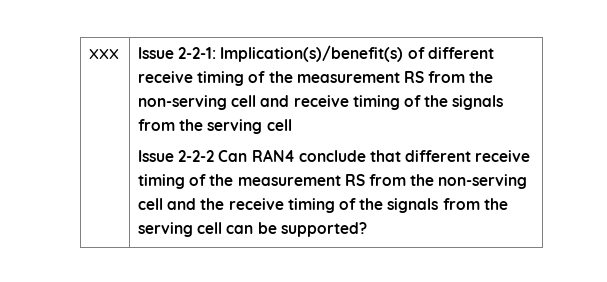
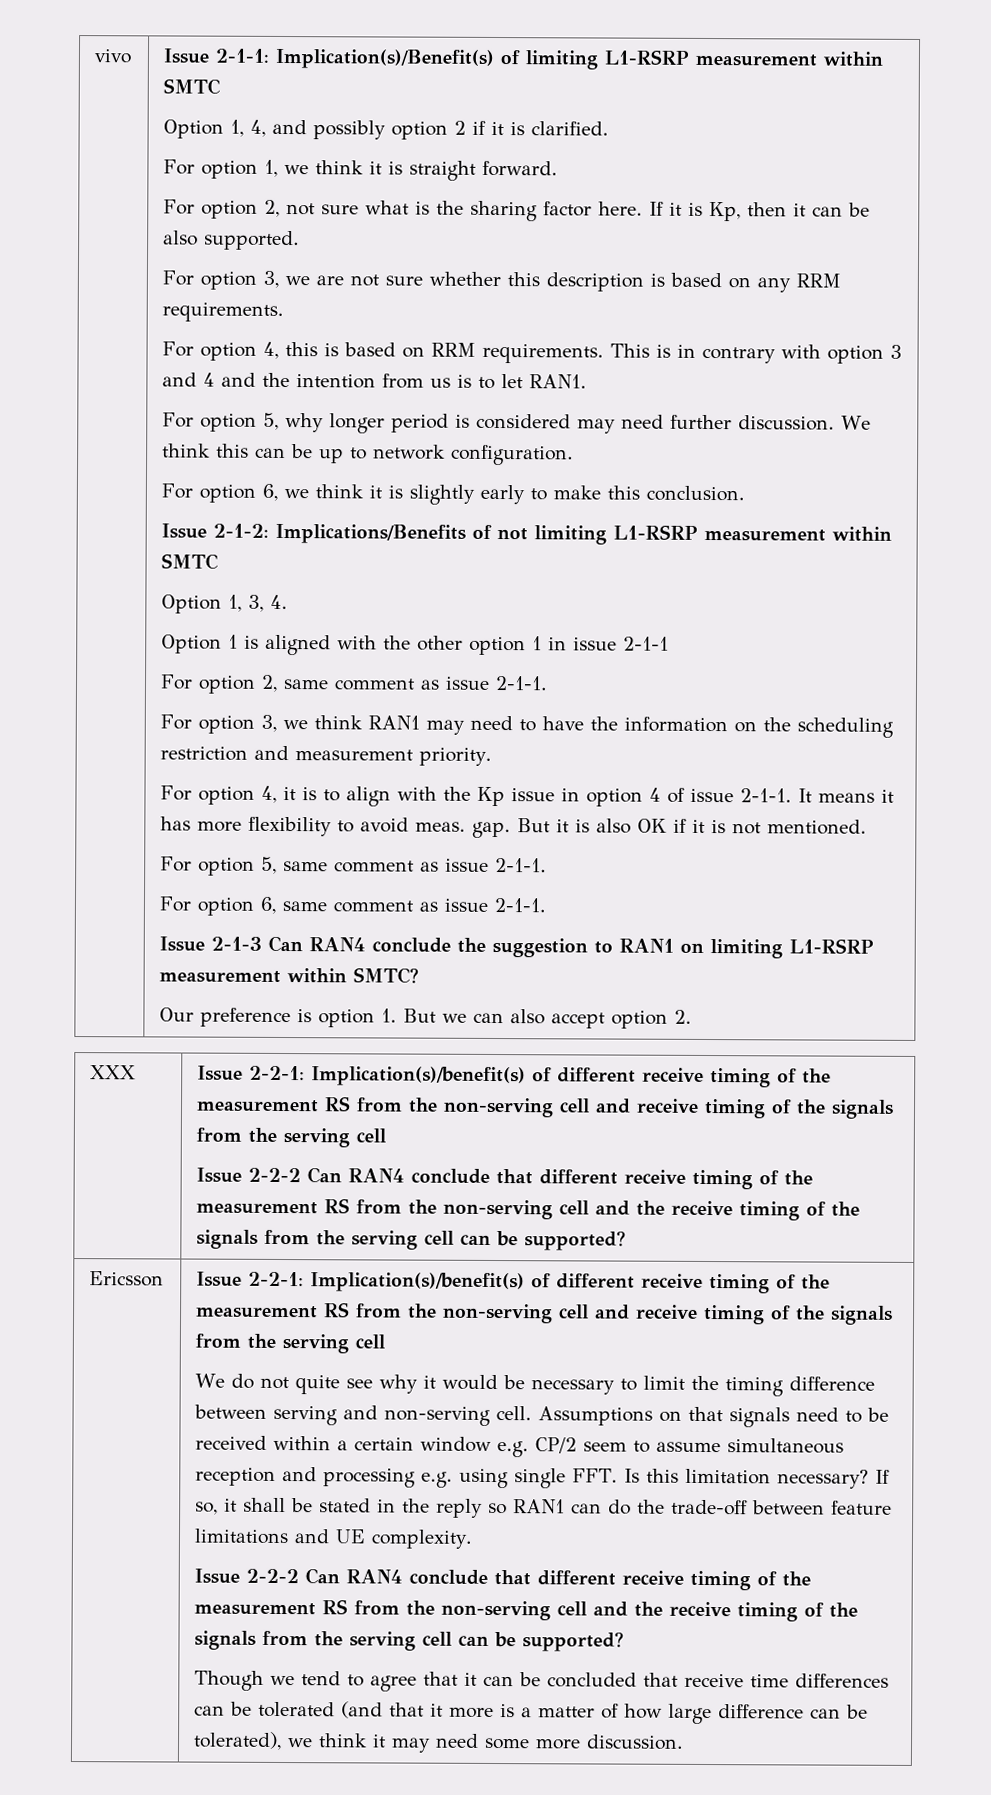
(89, 54) none -> [94,49,132,64] [163,48,884,70] [163,78,222,95] [163,119,610,140] [163,159,559,181] [163,199,871,222] [163,230,301,251] [162,270,842,293] [162,302,285,323] [162,341,903,364] [162,372,588,389] [162,412,872,434] [162,443,575,466] [161,483,746,505] [161,523,893,545] [161,553,220,570] [161,594,289,614] [161,634,670,656] [160,674,549,694] [160,714,895,738] [160,745,493,766] [160,785,895,807] [160,816,868,839] [160,856,548,876] [159,896,547,916] [159,935,875,959] [159,967,420,984] [159,1007,693,1029] vivo | Issue 2-1-1: Implication(s)/Benefit(s) of limiting L1-RSRP measurement within SMTC // Option 1, 4, and possibly option 2 if it is clarified. // For option 1, we think it is straight forward. // For option 2, not sure what is the sharing factor here. If it is Kp, then it can be also supported. // For option 3, we are not sure whether this description is based on any RRM requirements. // For option 4, this is based on RRM requirements. This is in contrary with option 3 and 4 and the intention from us is to let RAN1. // For option 5, why longer period is considered may need further discussion. We think this can be up to network configuration. // For option 6, we think it is slightly early to make this conclusion. // Issue 2-1-2: Implications/Benefits of not limiting L1-RSRP measurement within SMTC // Option 1, 3, 4. // Option 1 is aligned with the other option 1 in issue 2-1-1 // For option 2, same comment as issue 2-1-1. // For option 3, we think RAN1 may need to have the information on the scheduling restriction and measurement priority. // For option 4, it is to align with the Kp issue in option 4 of issue 2-1-1. It means it has more flexibility to avoid meas. gap. But it is also OK if it is not mentioned. // For option 5, same comment as issue 2-1-1. // For option 6, same comment as issue 2-1-1. // Issue 2-1-3 Can RAN4 conclude the suggestion to RAN1 on limiting L1-RSRP measurement within SMTC? // Our preference is option 1. But we can also accept option 2. //
(367, 229) none -> [89,1271,165,1287] [196,1271,831,1294] [196,1302,894,1325] [195,1333,386,1354] [195,1373,876,1397] [194,1404,890,1428] [195,1435,845,1458] [195,1467,891,1489] [195,1497,893,1518] [194,1528,474,1549] [194,1568,812,1591] [194,1599,859,1622] [194,1630,625,1652] [194,1670,890,1692] [194,1701,869,1725] [193,1731,685,1753] // Ericsson | Issue 2-2-1: Implication(s)/benefit(s) of different receive timing of the measurement RS from the non-serving cell and receive timing of the signals from the serving cell // We do not quite see why it would be necessary to limit the timing difference between serving and non-serving cell. Assumptions on that signals need to be received within a certain window e.g. CP/2 seem to assume simultaneous reception and processing e.g. using single FFT. Is this limitation necessary? If so, it shall be stated in the reply so RAN1 can do the trade-off between feature limitations and UE complexity. // Issue 2-2-2 Can RAN4 conclude that different receive timing of the measurement RS from the non-serving cell and the receive timing of the signals from the serving cell can be supported? // Though we tend to agree that it can be concluded that receive time differences can be tolerated (and that it more is a matter of how large difference can be tolerated), we think it may need some more discussion.

